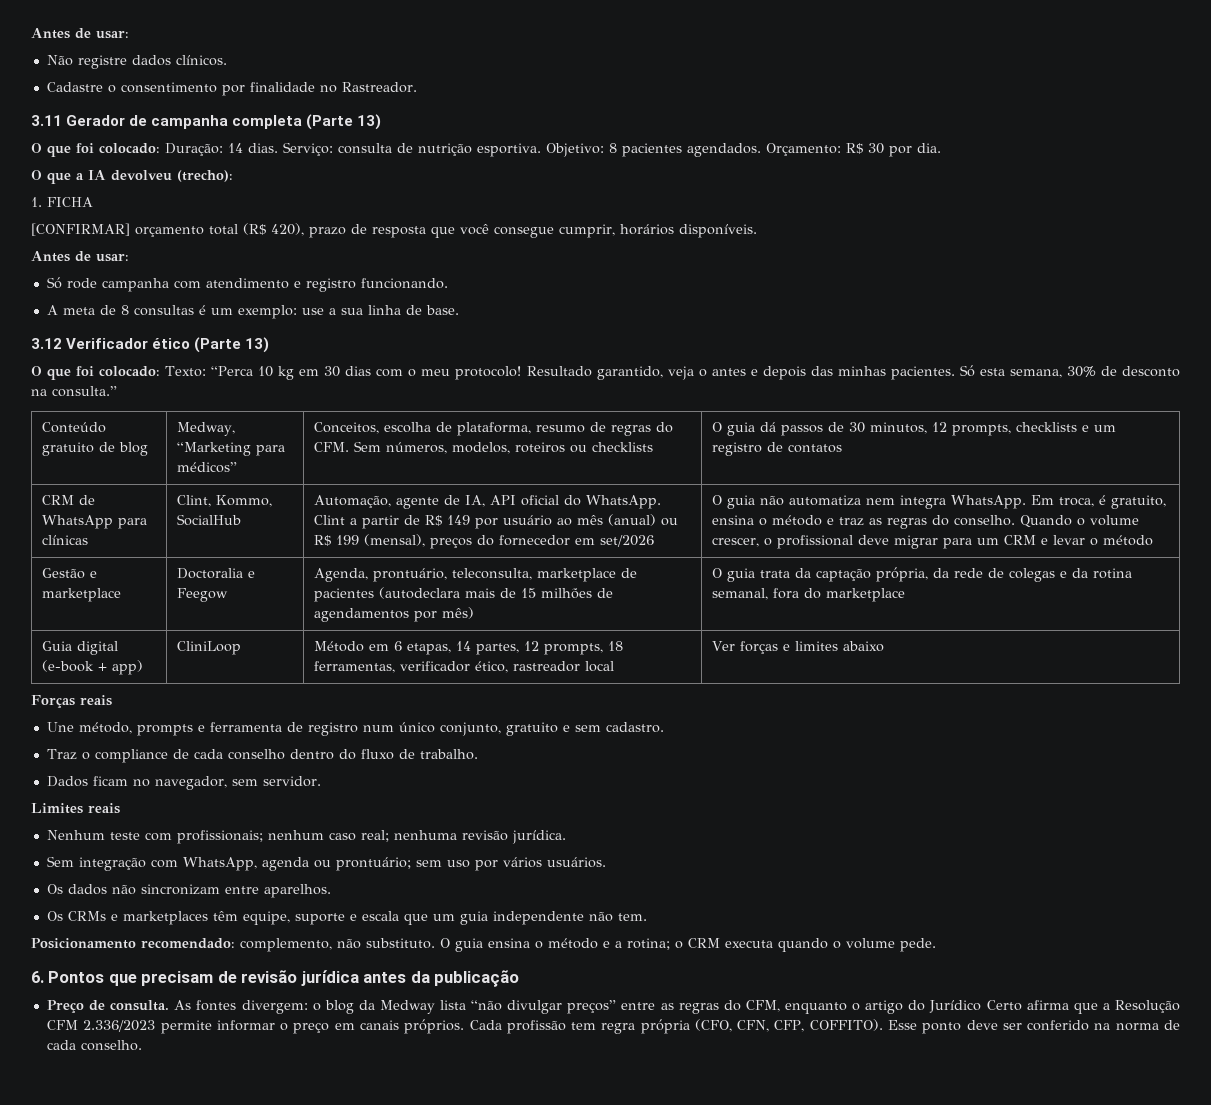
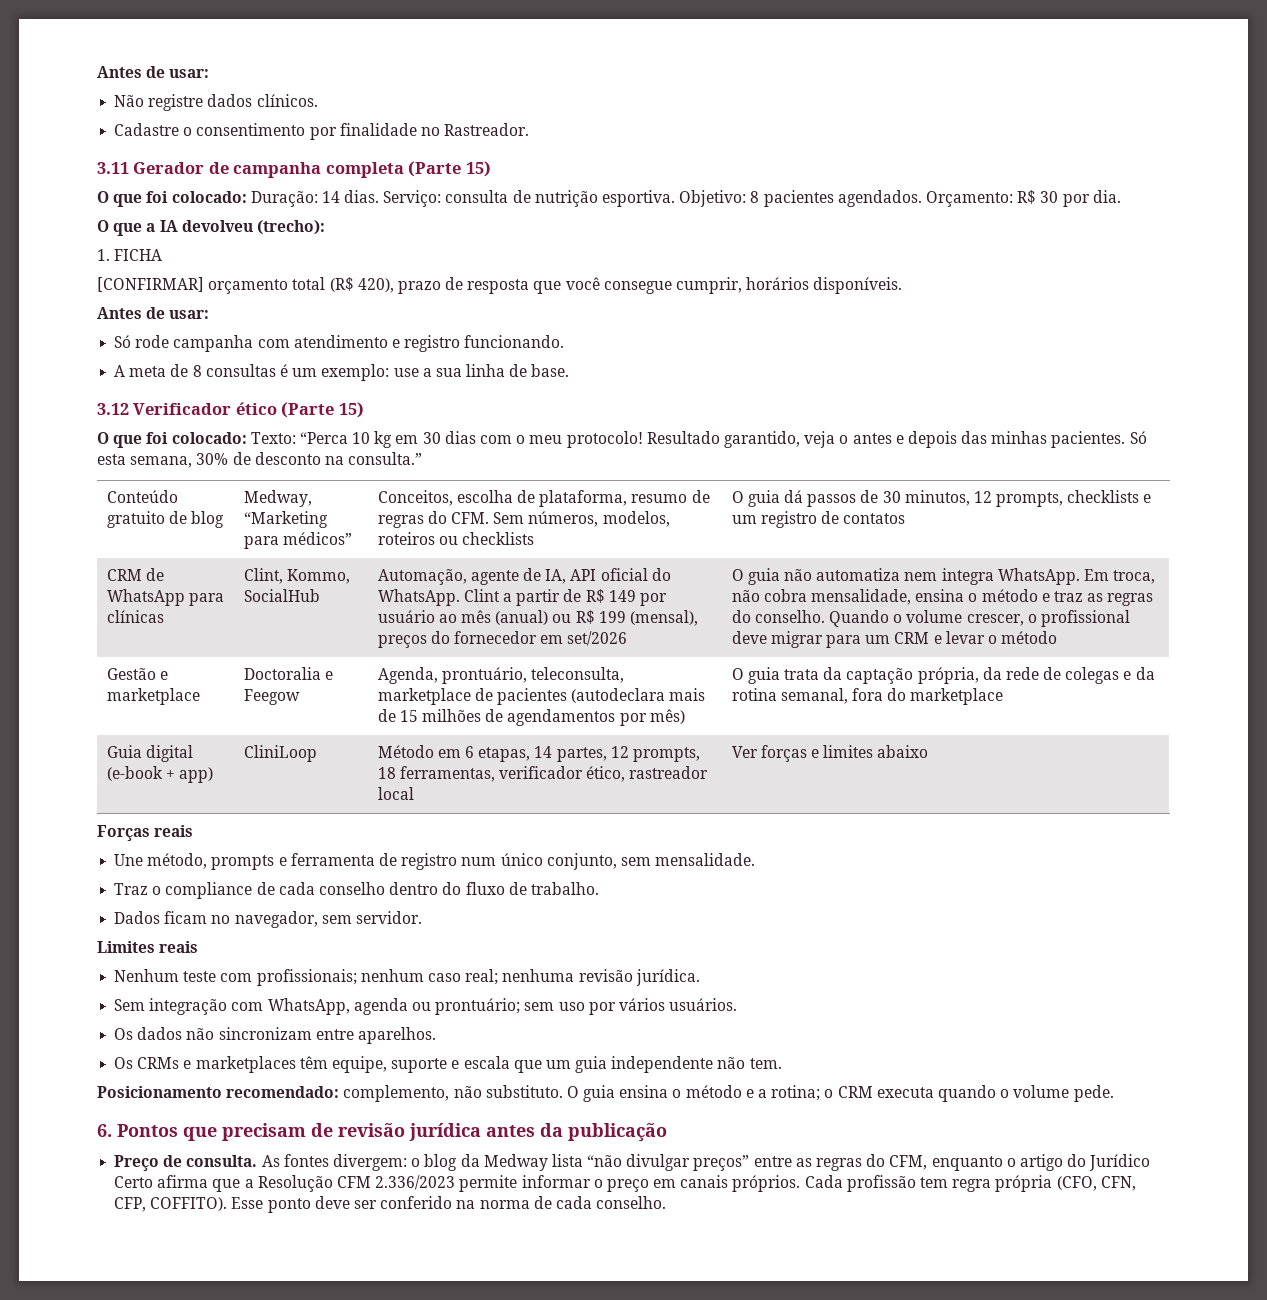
[357,114,382,130] 13) -> [465,161,491,177] 15)
[245,337,270,353] 13) -> [338,402,364,418] 15)
[1099,495,1167,509] é gratuito, -> [731,589,911,605] não cobra mensalidade,
[505,722,664,736] gratuito e sem cadastro. -> [620,853,756,866] sem mensalidade.

